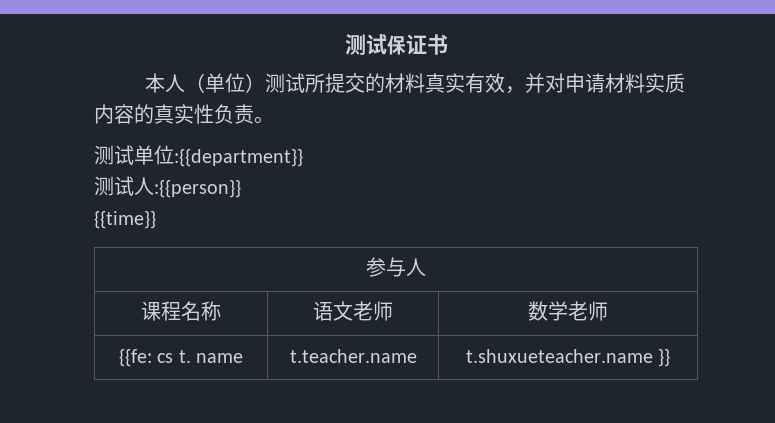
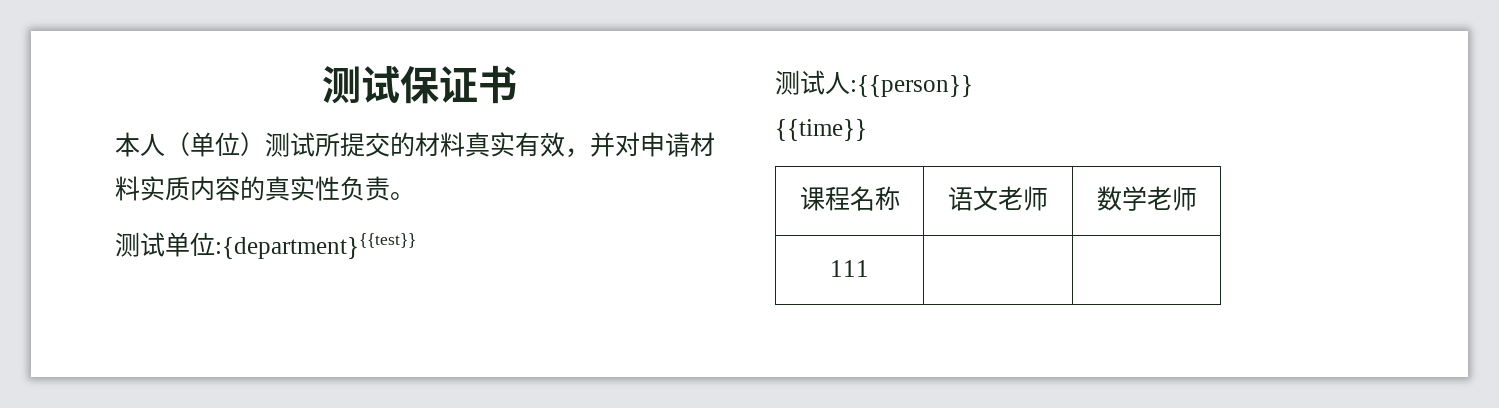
[174,148,303,167] :{{department}} -> [215,233,416,259] :{department}{{test}}
[366,257,426,277] // 参与人 -> (867, 130) none
[118,348,244,367] [289,349,417,363] [465,348,671,367] {{fe: cs t. name | t.teacher.name | t.shuxueteacher.name }} -> [830,260,869,277] 111 | |

